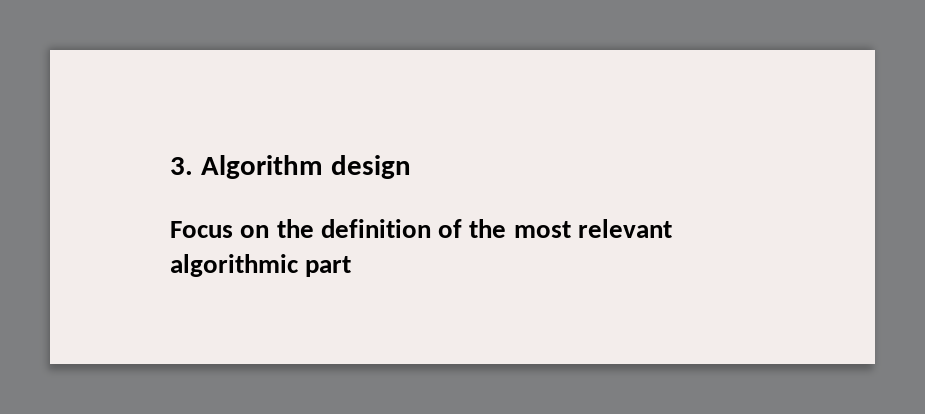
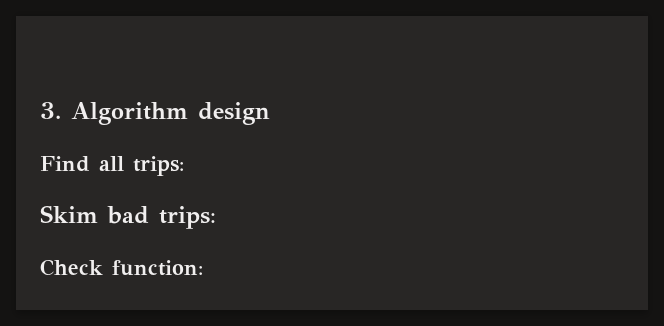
[170,219,673,238] [170,254,352,277] Focus on the definition of the most relevant algorithmic part -> [40,156,184,176] [40,205,216,229] [40,259,203,276] Find all trips: // Skim bad trips: // Check function:

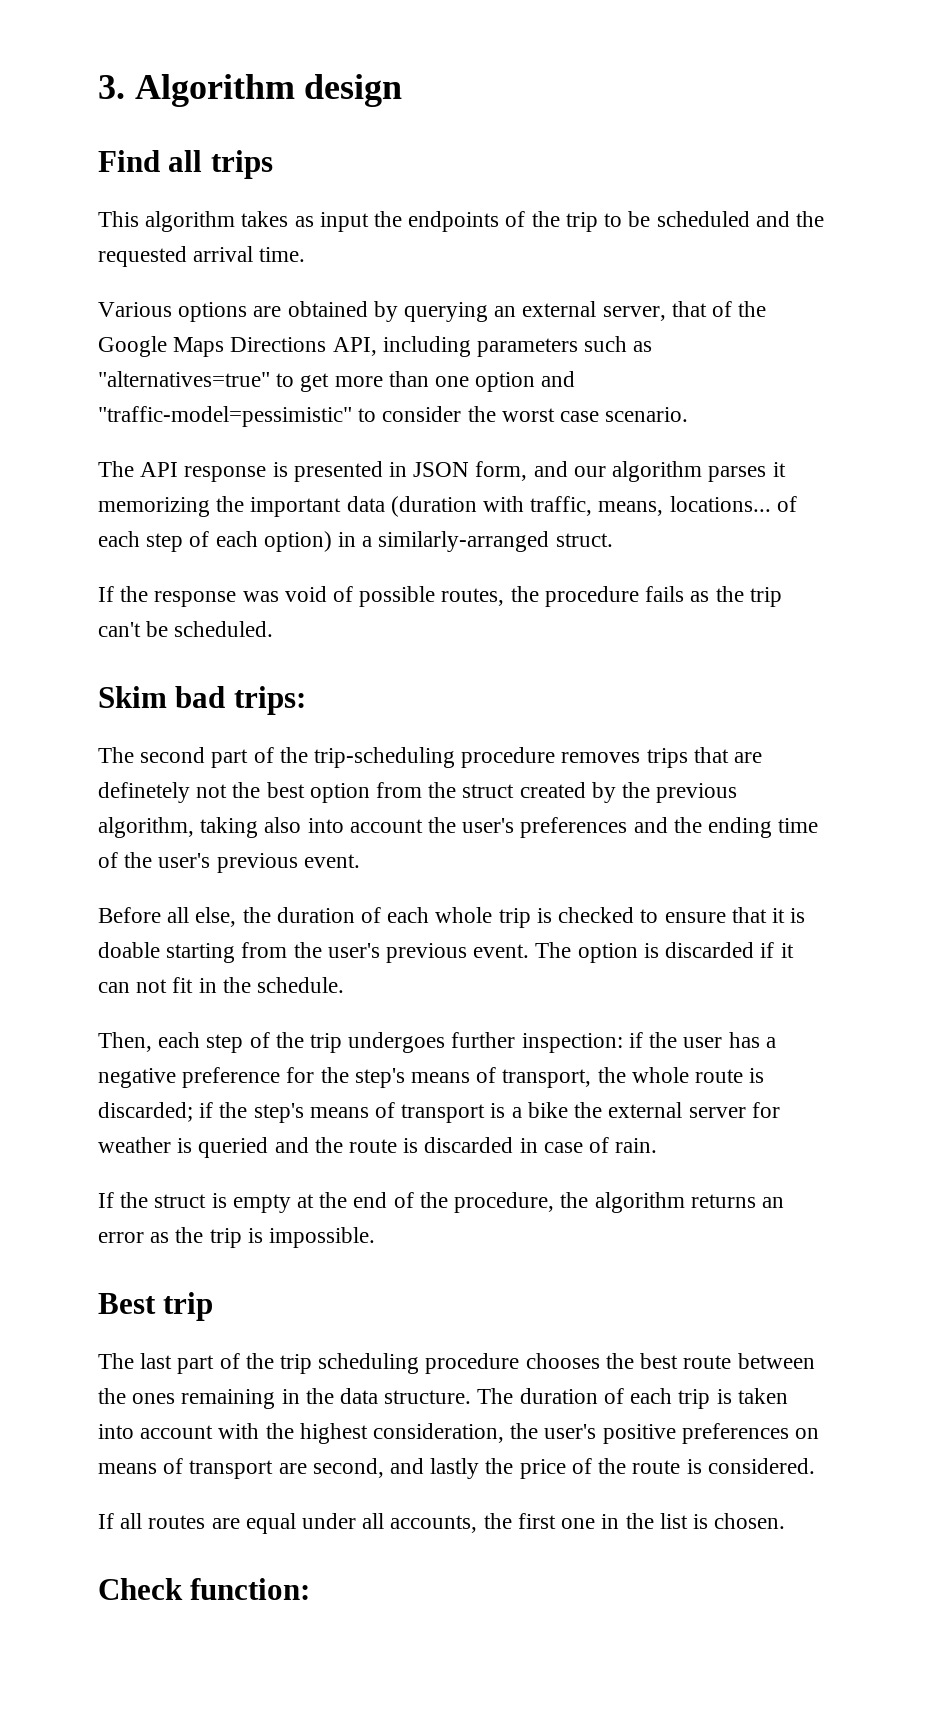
[133,156,184,176] [40,205,216,229] trips: // Skim bad trips: -> [210,150,273,179] [98,211,824,232] [98,246,306,267] [98,301,767,322] [98,336,653,357] [98,371,576,392] [98,406,689,427] [98,461,786,482] [98,496,797,517] [98,531,613,552] [98,586,782,607] [98,621,274,637] [98,686,306,715] [98,747,763,768] [98,782,738,803] [98,817,819,838] [98,852,360,873] [98,907,806,928] [98,942,794,963] [98,977,345,993] [98,1032,776,1053] [98,1067,765,1088] [98,1102,780,1123] [98,1137,658,1158] [98,1192,784,1213] [98,1227,376,1248] [98,1292,214,1321] [98,1353,815,1374] [98,1388,788,1409] [98,1423,820,1444] [98,1458,815,1479] [98,1513,786,1534] trips // This algorithm takes as input the endpoints of the trip to be scheduled and the requested arrival time. // Various options are obtained by querying an external server, that of the Google Maps Directions API, including parameters such as "alternatives=true" to get more than one option and "traffic-model=pessimistic" to consider the worst case scenario. // The API response is presented in JSON form, and our algorithm parses it memorizing the important data (duration with traffic, means, locations... of each step of each option) in a similarly-arranged struct. // If the response was void of possible routes, the procedure fails as the trip can't be scheduled. // Skim bad trips: // The second part of the trip-scheduling procedure removes trips that are definetely not the best option from the struct created by the previous algorithm, taking also into account the user's preferences and the ending time of the user's previous event. // Before all else, the duration of each whole trip is checked to ensure that it is doable starting from the user's previous event. The option is discarded if it can not fit in the schedule. // Then, each step of the trip undergoes further inspection: if the user has a negative preference for the step's means of transport, the whole route is discarded; if the step's means of transport is a bike the external server for weather is queried and the route is discarded in case of rain. // If the struct is empty at the end of the procedure, the algorithm returns an error as the trip is impossible. // Best trip // The last part of the trip scheduling procedure chooses the best route between the ones remaining in the data structure. The duration of each trip is taken into account with the highest consideration, the user's positive preferences on means of transport are second, and lastly the price of the route is considered. // If all routes are equal under all accounts, the first one in the list is chosen.

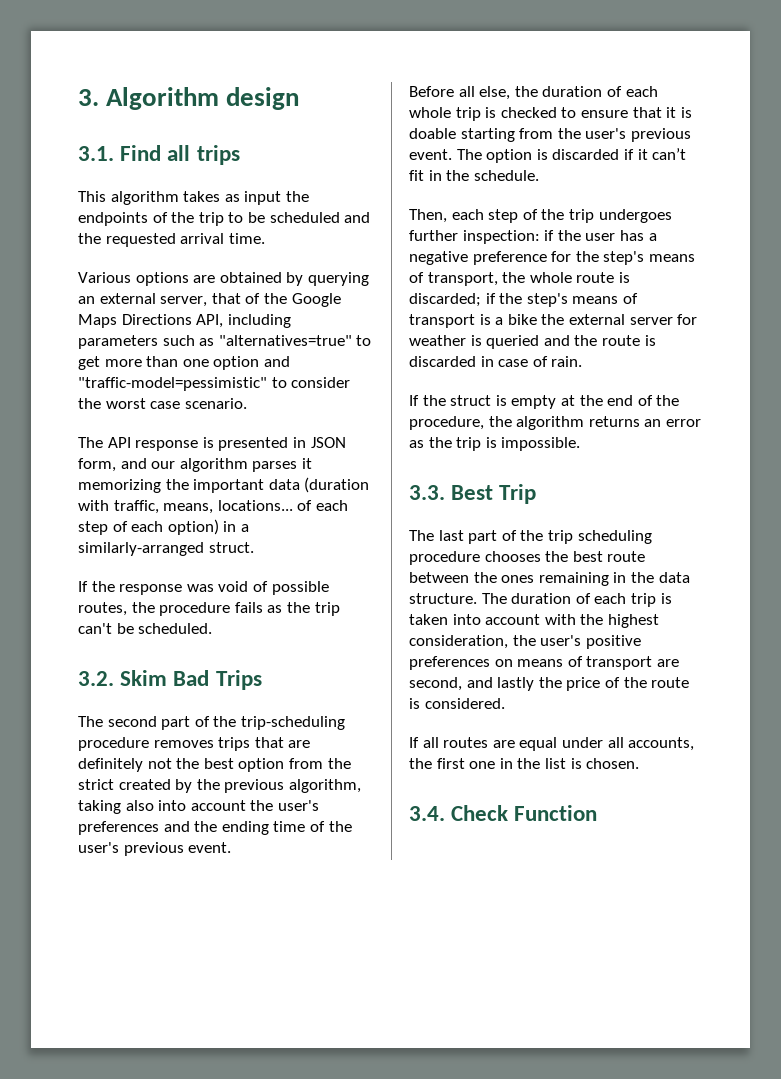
(403, 90) none -> [78,146,114,161] 3.1.
[98,686,306,715] Skim bad trips: -> [78,670,262,690] 3.2. Skim Bad Trips
[98,782,190,803] definetely -> [78,758,143,772] definitely
[462,784,515,798] struct -> [78,779,114,790] strict
[98,979,168,993] can not -> [652,148,687,160] can’t
[98,1292,214,1321] Best trip -> [409,484,537,504] 3.3. Best Trip
[98,1578,311,1600] Check function: -> [409,805,598,821] 3.4. Check Function

